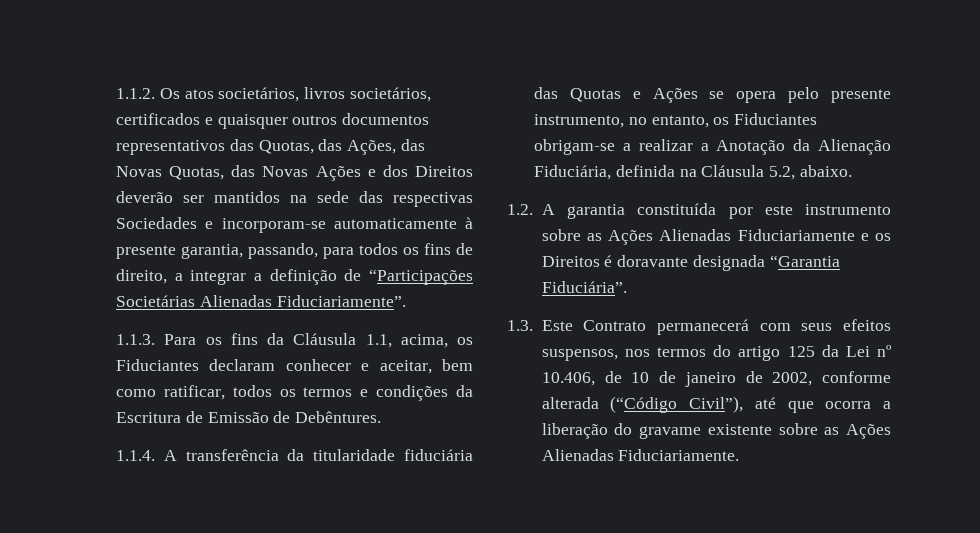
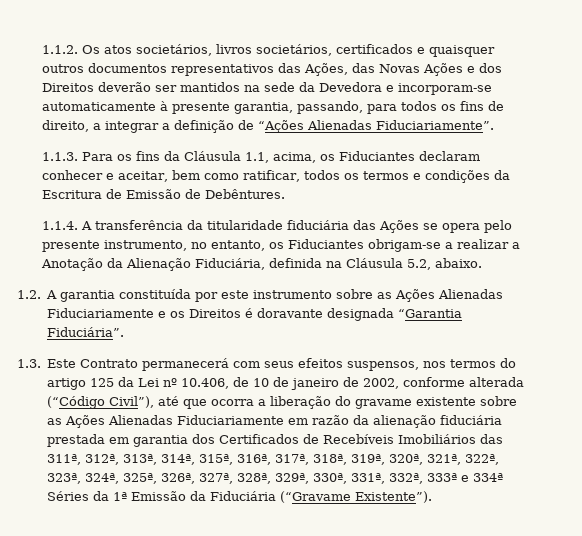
[258,139,343,154] Quotas, das -> (301, 68) none
[169,165,309,180] Quotas, das Novas -> (420, 68) none
[359,191,473,207] [116,217,198,229] das respectivas Sociedades -> [298,82,382,92] da Devedora
[369,269,473,285] [116,295,196,307] “Participações Societárias -> [257,120,304,133] “Ações
[569,88,641,102] Quotas e -> (376, 225) none
[618,449,740,461] Fiduciariamente. -> [177,415,503,428] [47,434,504,447] [47,454,500,465] [47,473,504,484] [47,491,433,503] Fiduciariamente em razão da alienação fiduciária prestada em garantia dos Certificados de Recebíveis Imobiliários das 311ª, 312ª, 313ª, 314ª, 315ª, 316ª, 317ª, 318ª, 319ª, 320ª, 321ª, 322ª, 323ª, 324ª, 325ª, 326ª, 327ª, 328ª, 329ª, 330ª, 331ª, 332ª, 333ª e 334ª Séries da 1ª Emissão da Fiduciária (“Gravame Existente”).

